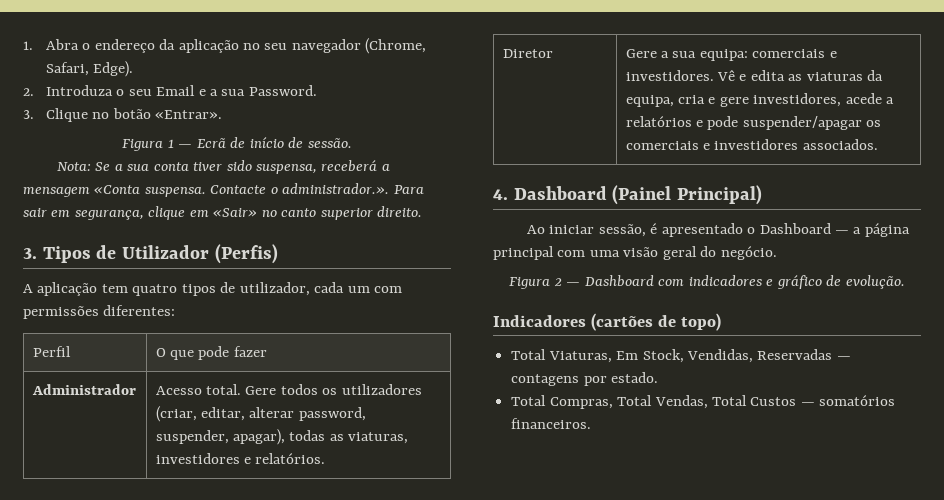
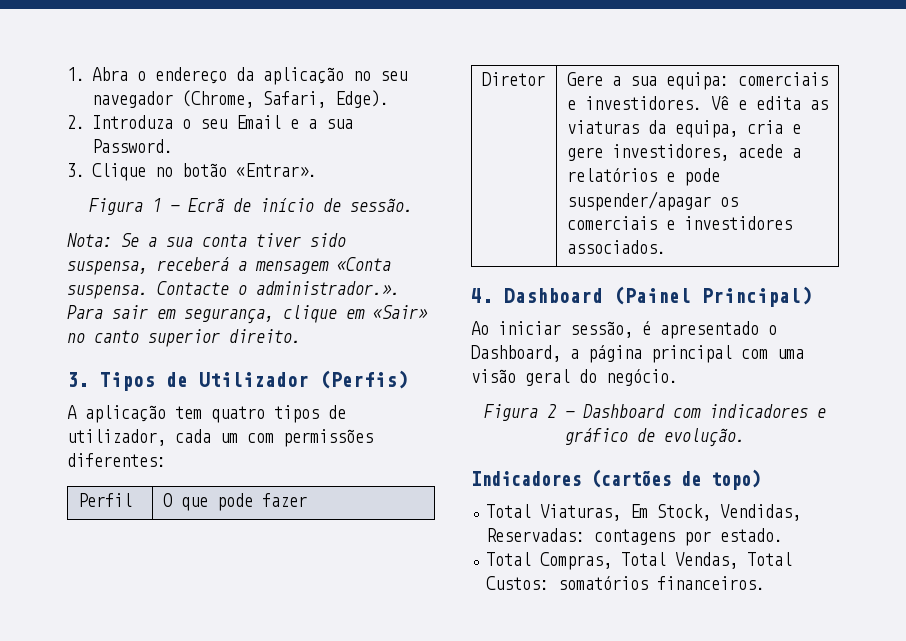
[31,384,136,395] [155,384,422,395] [155,406,366,422] [155,429,409,445] [155,453,326,464] // Administrador | Acesso total. Gere todos os utilizadores (criar, editar, alterar password, suspender, apagar), todas as viaturas, investidores e relatórios. -> (307, 500) none
[759,223,850,234] Dashboard — -> [471,345,561,362] Dashboard,
[757,349,851,360] Reservadas — -> [486,528,586,542] Reservadas:
[750,397,815,406] Custos — -> [486,576,550,590] Custos:

